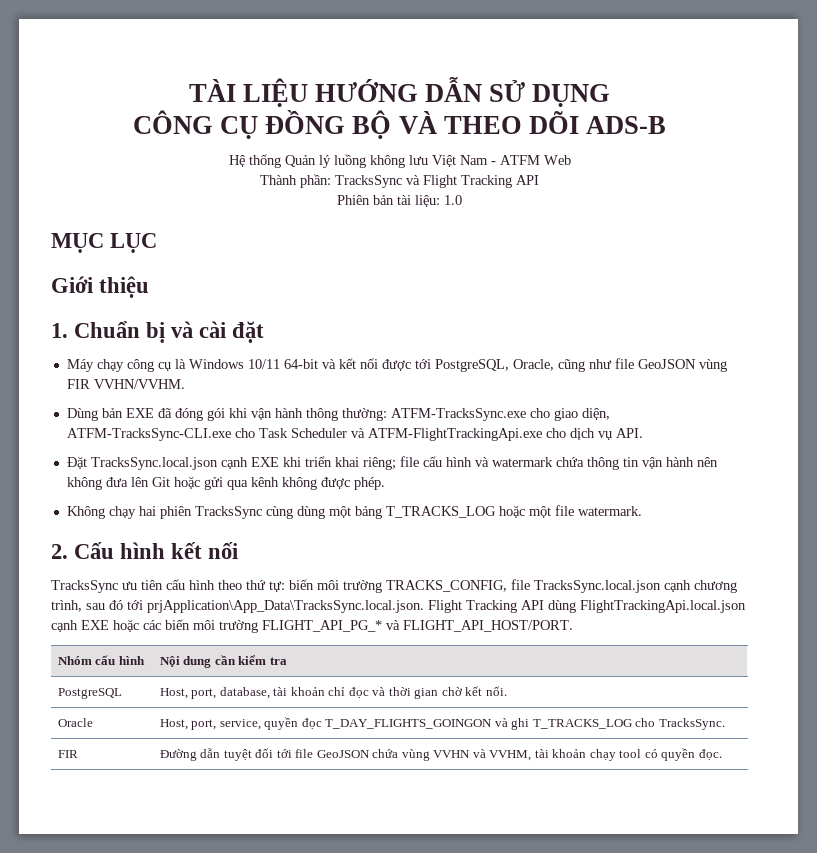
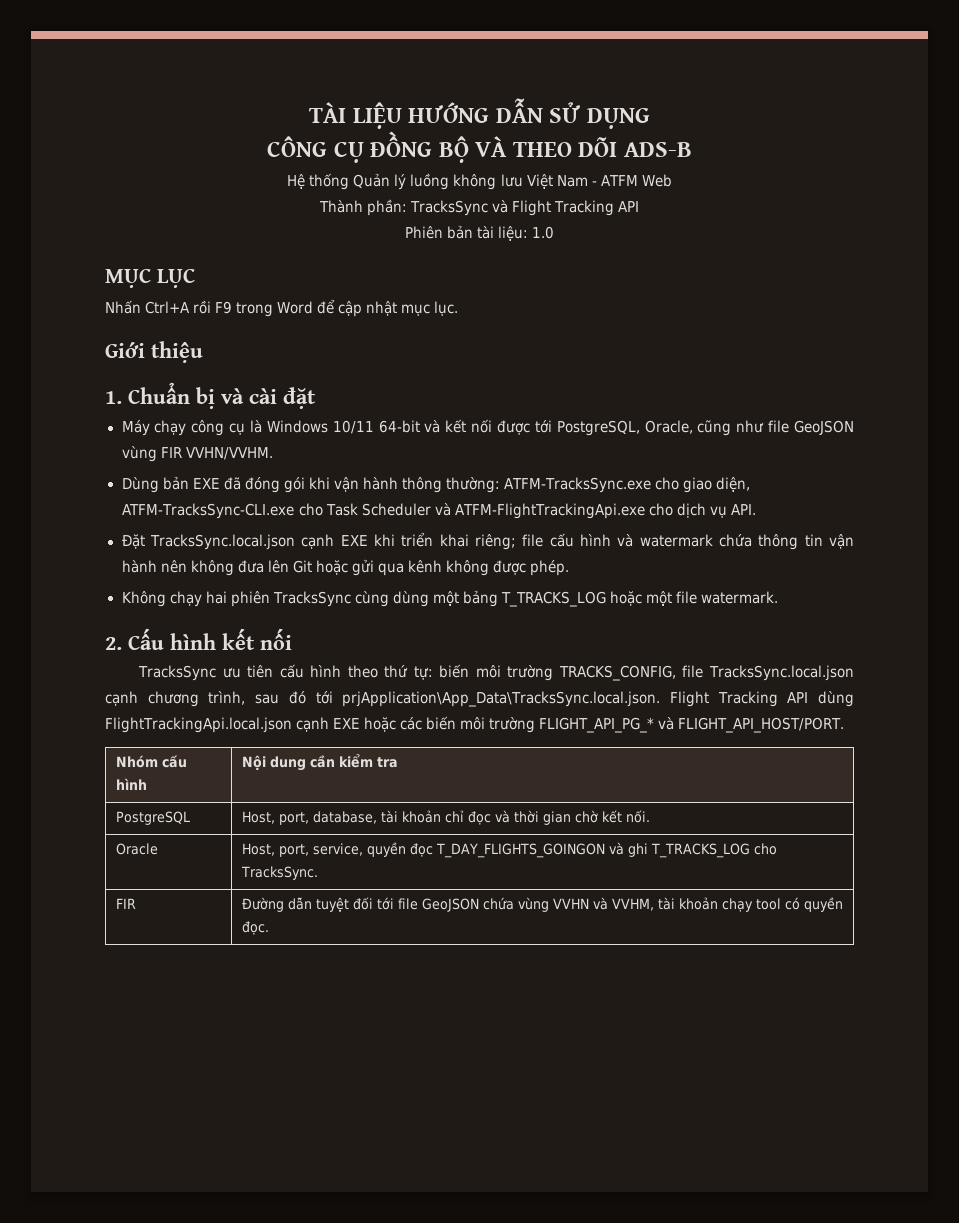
(158, 243) none -> [105,299,459,317] // Nhấn Ctrl+A rồi F9 trong Word để cập nhật mục lục.

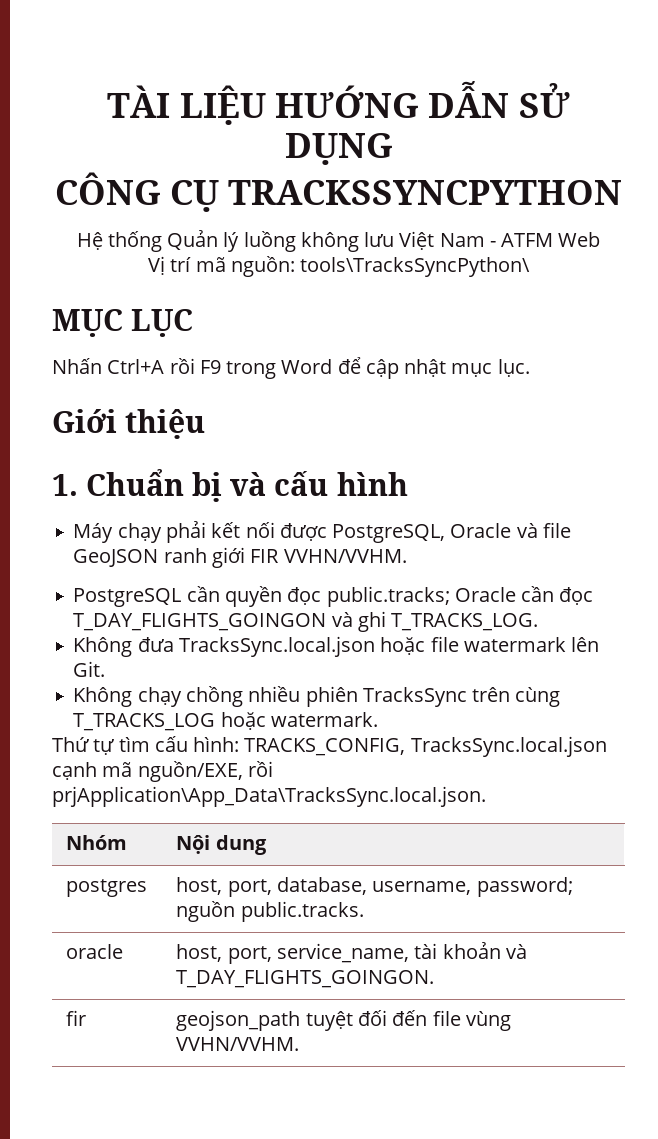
[370,131,692,163] ĐỒNG BỘ VÀ THEO DÕI ADS-B -> [228,180,623,205] TRACKSSYNCPYTHON
[318,199,640,216] [404,225,555,241] Thành phần: TracksSync và Flight Tracking API // Phiên bản tài liệu: 1.0 -> [147,256,531,277] Vị trí mã nguồn: tools\TracksSyncPython\
[249,387,316,409] cài đặt -> [274,471,408,496] cấu hình
[191,419,854,436] [121,446,273,462] [121,476,751,493] [121,503,756,519] [121,532,854,550] [121,559,570,576] [121,590,779,607] [105,628,292,650] [138,664,855,681] [105,691,854,707] [105,716,845,733] [115,755,187,768] [115,778,147,790] [241,754,398,771] [115,811,190,825] [241,810,650,825] [115,843,158,855] [241,842,777,858] [240,866,318,880] [115,898,136,909] [241,897,843,912] [241,921,269,935] công cụ là Windows 10/11 64-bit và kết nối được tới PostgreSQL, Oracle, cũng như file GeoJSON vùng FIR VVHN/VVHM. // Dùng bản EXE đã đóng gói khi vận hành thông thường: ATFM-TracksSync.exe cho giao diện, ATFM-TracksSync-CLI.exe cho Task Scheduler và ATFM-FlightTrackingApi.exe cho dịch vụ API. // Đặt TracksSync.local.json cạnh EXE khi triển khai riêng; file cấu hình và watermark chứa thông tin vận hành nên không đưa lên Git hoặc gửi qua kênh không được phép. // Không chạy hai phiên TracksSync cùng dùng một bảng T_TRACKS_LOG hoặc một file watermark. // 2. Cấu hình kết nối // TracksSync ưu tiên cấu hình theo thứ tự: biến môi trường TRACKS_CONFIG, file TracksSync.local.json cạnh chương trình, sau đó tới prjApplication\App_Data\TracksSync.local.json. Flight Tracking API dùng FlightTrackingApi.local.json cạnh EXE hoặc các biến môi trường FLIGHT_API_PG_* và FLIGHT_API_HOST/PORT. // Nhóm cấu hình | Nội dung cần kiểm tra // PostgreSQL | Host, port, database, tài khoản chỉ đọc và thời gian chờ kết nối. // Oracle | Host, port, service, quyền đọc T_DAY_FLIGHTS_GOINGON và ghi T_TRACKS_LOG cho TracksSync. // FIR | Đường dẫn tuyệt đối tới file GeoJSON chứa vùng VVHN và VVHM, tài khoản chạy tool có quyền đọc. -> [165,521,571,543] [73,547,407,568] [73,586,594,607] [73,611,539,632] [73,636,600,657] [73,661,106,677] [73,686,561,707] [73,712,378,731] [52,736,607,757] [52,761,273,782] [52,786,486,807] [66,835,128,850] [176,835,267,855] [66,879,148,897] [176,877,573,897] [176,901,364,922] [66,944,124,959] [176,942,527,964] [176,970,435,988] [66,1010,87,1026] [176,1010,511,1031] [176,1037,300,1051] phải kết nối được PostgreSQL, Oracle và file GeoJSON ranh giới FIR VVHN/VVHM. // PostgreSQL cần quyền đọc public.tracks; Oracle cần đọc T_DAY_FLIGHTS_GOINGON và ghi T_TRACKS_LOG. // Không đưa TracksSync.local.json hoặc file watermark lên Git. // Không chạy chồng nhiều phiên TracksSync trên cùng T_TRACKS_LOG hoặc watermark. // Thứ tự tìm cấu hình: TRACKS_CONFIG, TracksSync.local.json cạnh mã nguồn/EXE, rồi prjApplication\App_Data\TracksSync.local.json. // Nhóm | Nội dung // postgres | host, port, database, username, password; nguồn public.tracks. // oracle | host, port, service_name, tài khoản và T_DAY_FLIGHTS_GOINGON. // fir | geojson_path tuyệt đối đến file vùng VVHN/VVHM.

